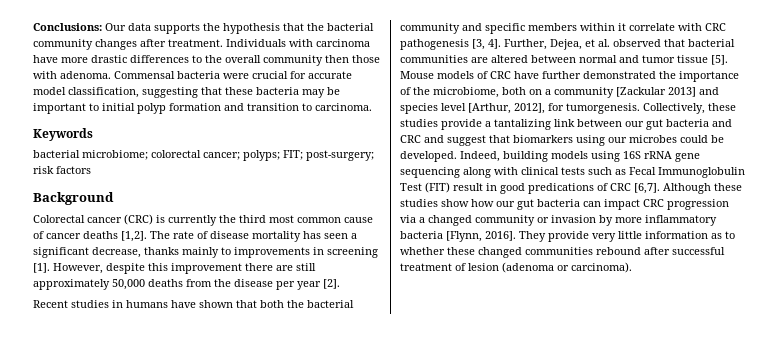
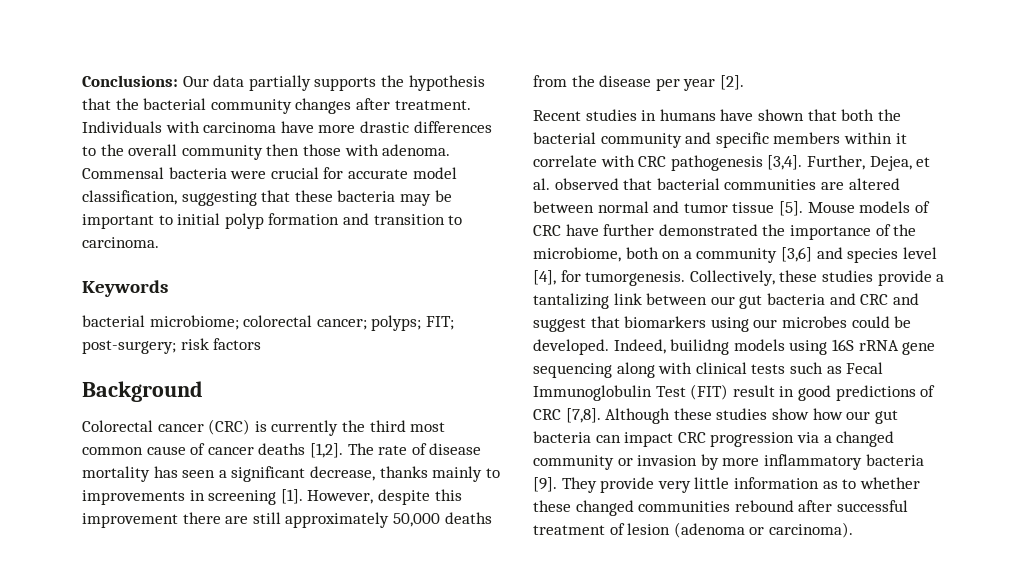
(151, 27) none -> [248,75,311,91] partially
[472,39,501,50] [3, 4]. -> [767,155,803,170] [3,4].
[616,87,696,97] [Zackular 2013] -> [780,247,812,262] [3,6]
[468,103,545,114] [Arthur, 2012], -> [533,270,556,285] [4],
[503,151,548,162] building -> [670,339,730,355] builidng
[528,183,660,194] predications of CRC [6,7]. -> [835,385,936,401] [533,408,601,423] predictions of CRC [7,8].
[446,231,516,242] [Flynn, 2016]. -> [533,477,557,492] [9].

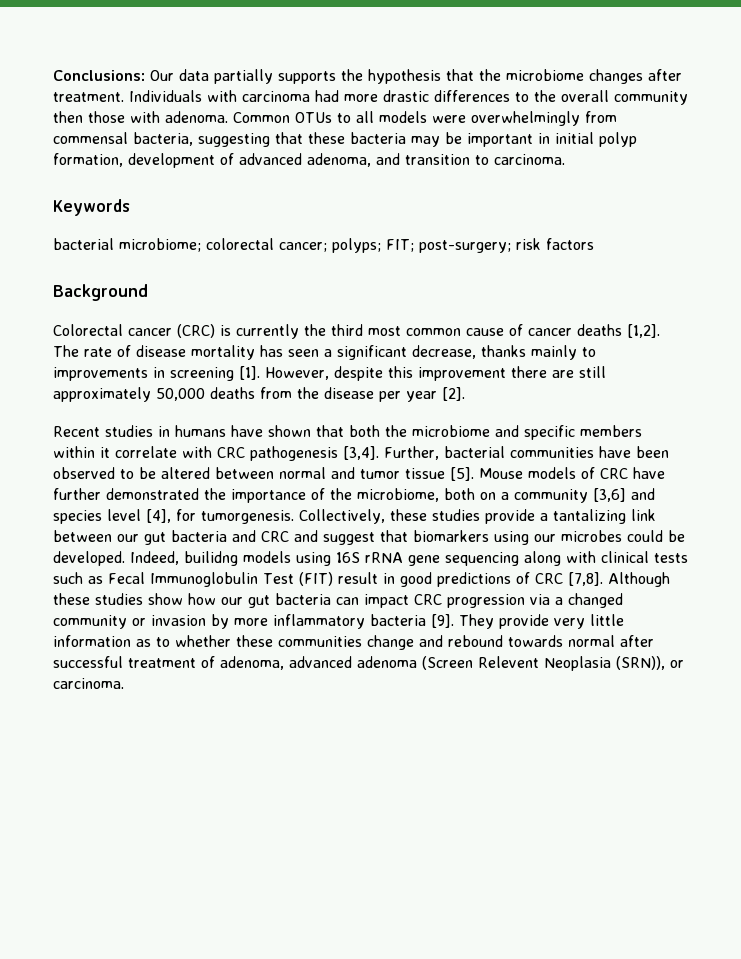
[143,98,292,114] bacterial community -> [506,69,584,81] microbiome
[280,121,314,133] have -> [315,90,339,102] had
[82,167,457,179] [82,190,177,205] Commensal bacteria were crucial for accurate model classification, -> [233,111,617,126] [53,132,193,146] Common OTUs to all models were overwhelmingly from commensal bacteria,
[158,215,173,225] to -> [538,133,550,144] in
[268,213,340,225] formation -> [53,153,371,168] formation, development of advanced adenoma,
[533,132,682,148] bacterial community -> [412,425,490,437] microbiome
[869,156,931,171] [533,178,844,190] Dejea, et al. observed that bacterial communities are -> [444,446,669,458] [53,467,156,479] bacterial communities have been observed to be
[575,500,908,516] [533,522,853,538] changed communities rebound after successful treatment of lesion (adenoma or carcinoma). -> [278,635,654,650] [53,656,684,671] [53,678,124,689] communities change and rebound towards normal after successful treatment of adenoma, advanced adenoma (Screen Relevent Neoplasia (SRN)), or carcinoma.

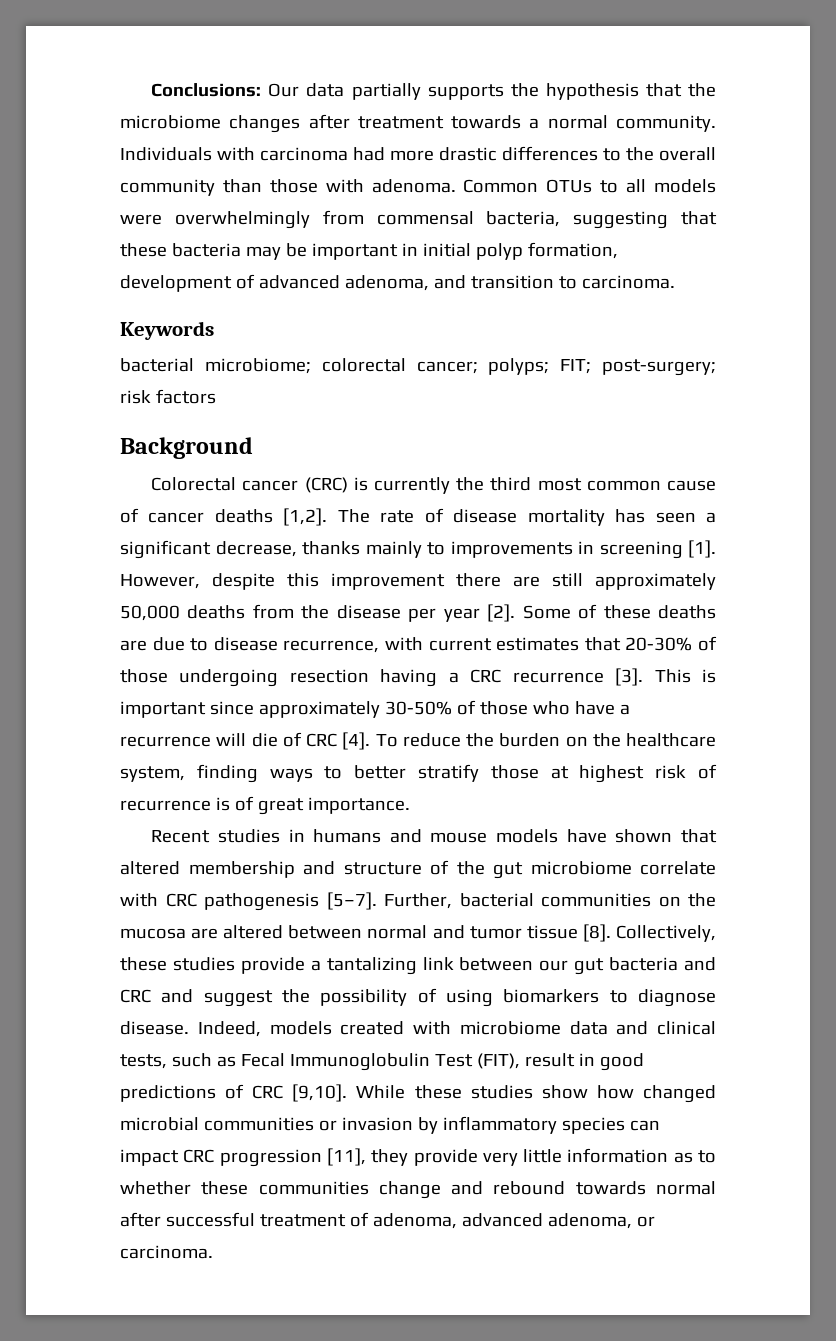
[53,92,124,102] treatment. -> [357,115,716,132] treatment towards a normal community.
[53,111,83,123] then -> [222,179,262,193] than
[53,425,642,440] [53,446,110,458] // Recent studies in humans have shown that both the microbiome and specific members within it -> [522,604,716,619] [120,636,718,653] [120,668,716,687] [120,700,630,718] [120,732,716,750] [120,764,717,783] [120,796,410,815] [151,829,717,843] [120,860,632,879] Some of these deaths are due to disease recurrence, with current estimates that 20-30% of those undergoing resection having a CRC recurrence [3]. This is important since approximately 30-50% of those who have a recurrence will die of CRC [4]. To reduce the burden on the healthcare system, finding ways to better stratify those at highest risk of recurrence is of great importance. // Recent studies in humans and mouse models have shown that altered membership and structure of the gut microbiome
[343,446,379,460] [3,4]. -> [326,892,377,910] [5–7].
[599,446,669,458] [53,467,156,479] have been observed to be -> [658,893,716,907] [120,928,219,939] on the mucosa are
[450,467,665,481] [53,488,655,503] [53,509,294,524] [5]. Mouse models of CRC have further demonstrated the importance of the microbiome, both on a community [3,6] and species level [4], for tumorgenesis. -> [582,924,611,942] [8].
[380,530,685,545] [53,551,688,566] that biomarkers using our microbes could be developed. Indeed, builidng models using 16S rRNA gene sequencing along with clinical tests -> [282,988,716,1007] [120,1021,716,1037] [120,1054,167,1069] the possibility of using biomarkers to diagnose disease. Indeed, models created with microbiome data and clinical tests,
[298,572,333,586] (FIT) -> [476,1053,520,1069] (FIT),
[567,572,670,587] [7,8]. Although -> [292,1084,406,1102] [9,10]. While
[221,593,623,608] [53,614,494,629] our gut bacteria can impact CRC progression via a changed community or invasion by more inflammatory bacteria [9]. They -> [642,1085,716,1103] [120,1116,660,1134] [120,1148,409,1167] changed microbial communities or invasion by inflammatory species can impact CRC progression [11], they
[357,656,665,671] adenoma (Screen Relevent Neoplasia (SRN)), -> [547,1213,632,1229] adenoma,

